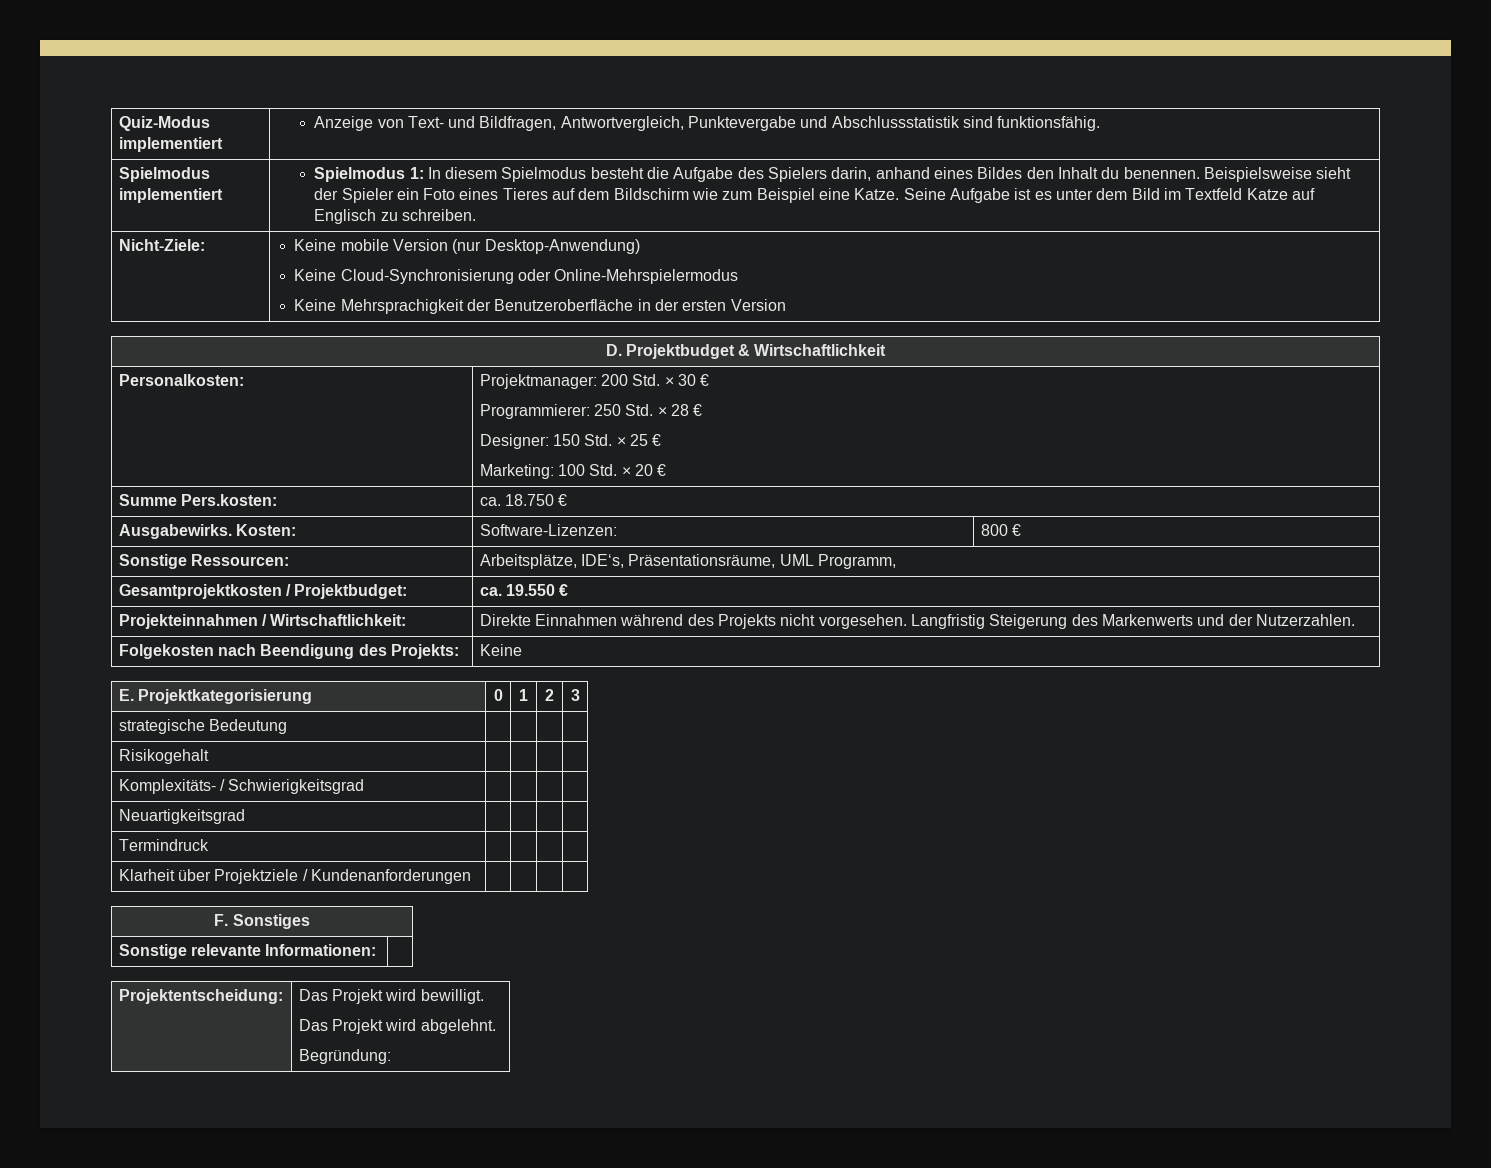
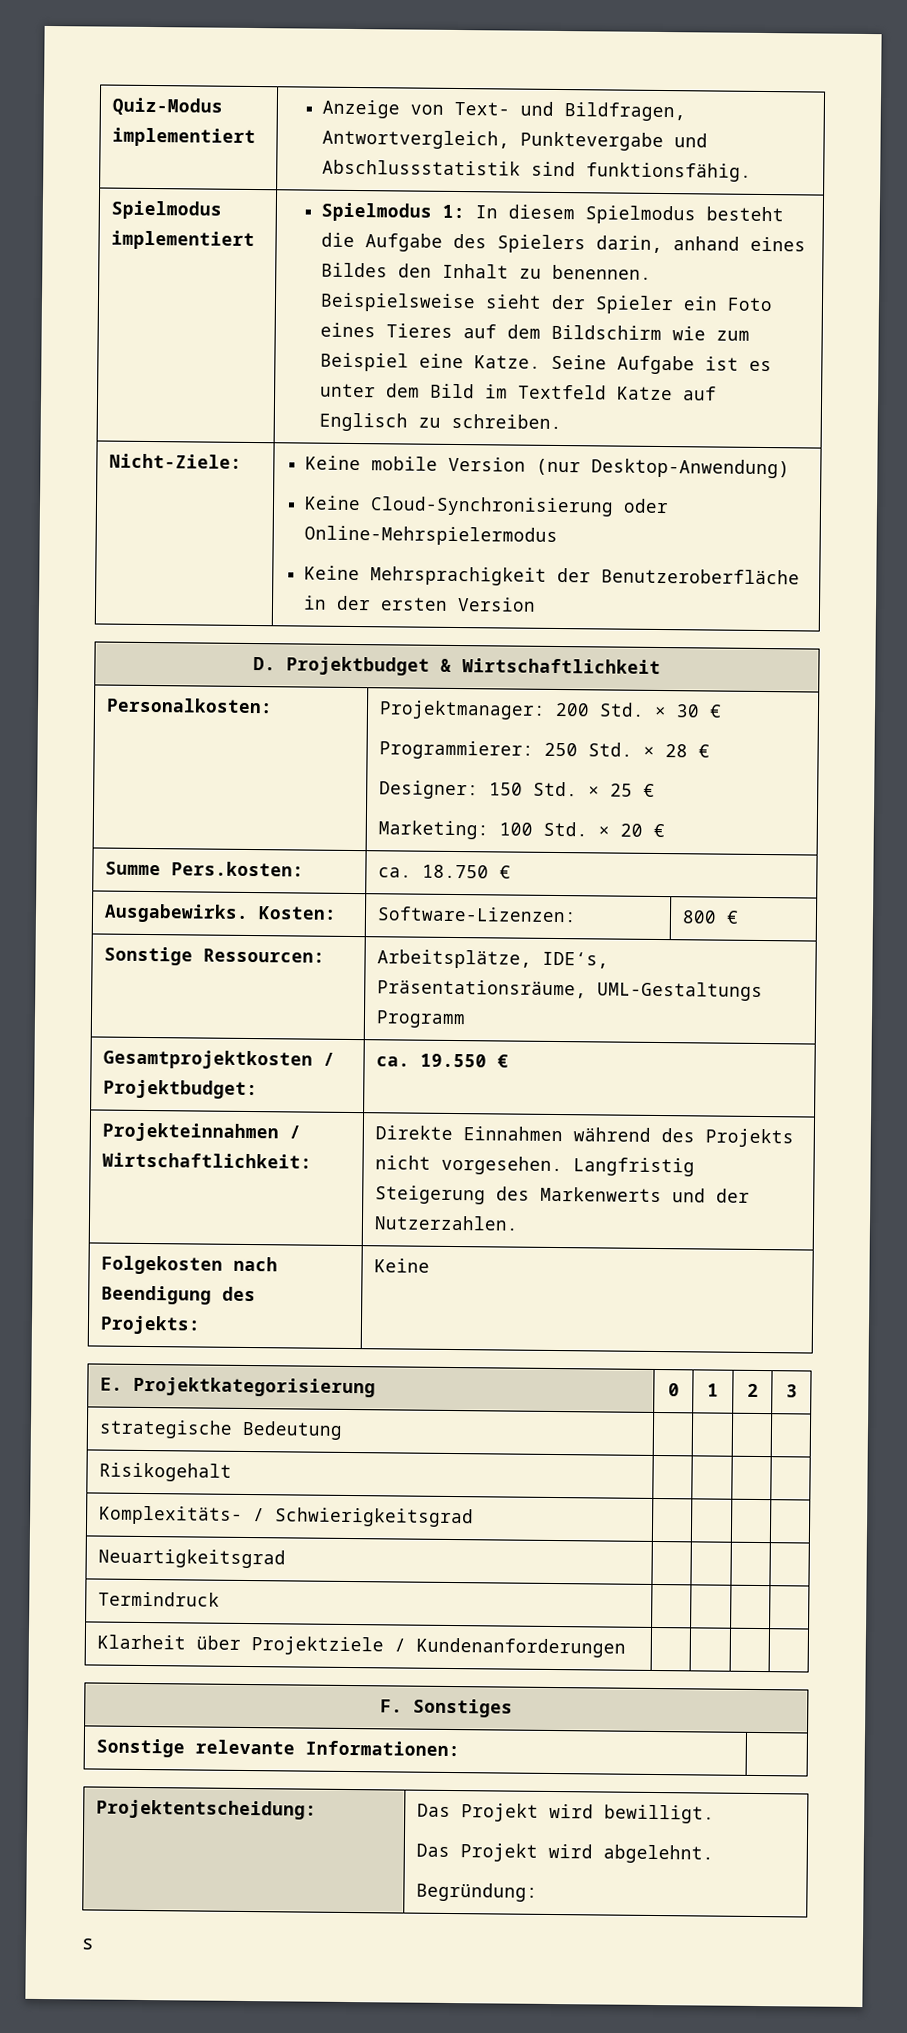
[1101,167,1120,179] du -> [519,268,543,279] zu
[779,554,897,569] UML Programm, -> [596,981,763,1002] [375,1010,466,1029] UML-Gestaltungs Programm
(391, 1056) none -> [81,1938,94,1950] // s

